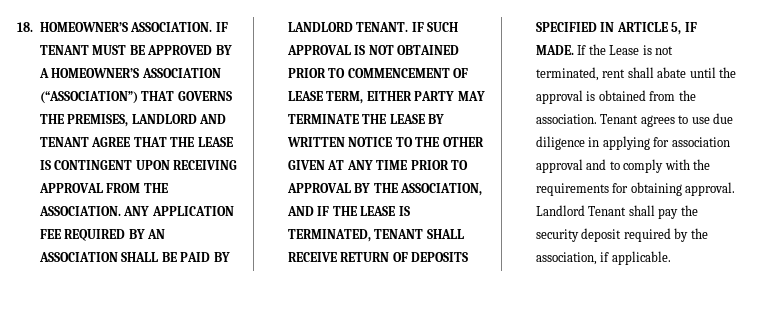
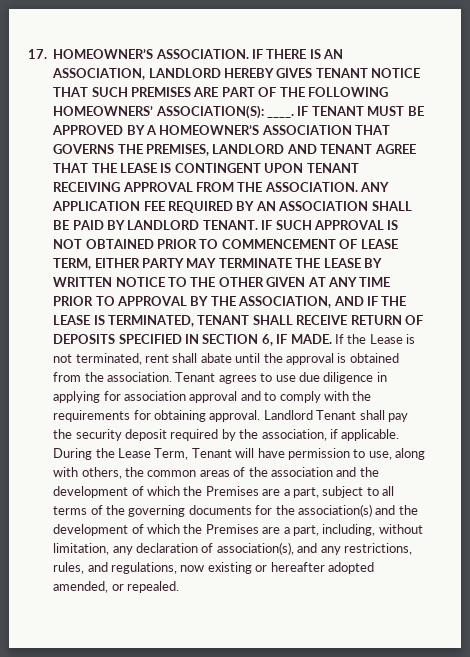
[17,22,33,32] 18. -> [28,49,47,59] 17.
(228, 27) none -> [266,49,344,59] [52,68,421,80] [53,87,388,97] [53,105,309,119] THERE IS AN ASSOCIATION, LANDLORD HEREBY GIVES TENANT NOTICE THAT SUCH PREMISES ARE PART OF THE FOLLOWING HOMEOWNERS’ ASSOCIATION(S): ____. IF
[39,91,138,104] (“ASSOCIATION”) -> (352, 130) none
(170, 165) none -> [306,163,359,173] TENANT
[616,22,682,35] ARTICLE 5, -> [202,334,273,346] SECTION 6,
(671, 258) none -> [53,448,425,460] [53,467,379,479] [53,486,394,498] [53,504,418,517] [53,524,423,536] [53,542,412,555] [53,562,374,574] [53,581,179,593] During the Lease Term, Tenant will have permission to use, along with others, the common areas of the association and the development of which the Premises are a part, subject to all terms of the governing documents for the association(s) and the development of which the Premises are a part, including, without limitation, any declaration of association(s), and any restrictions, rules, and regulations, now existing or hereafter adopted amended, or repealed.

